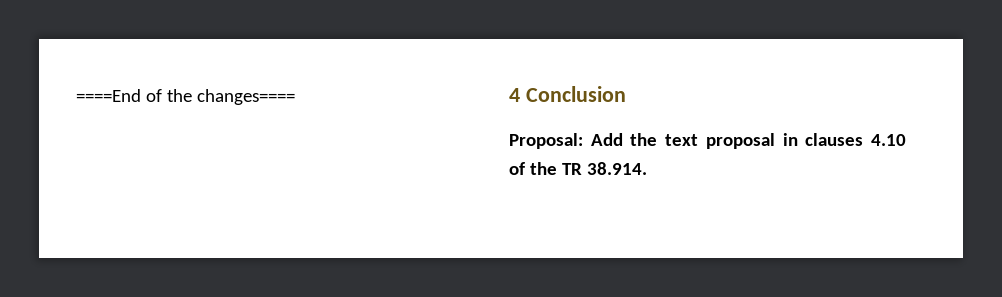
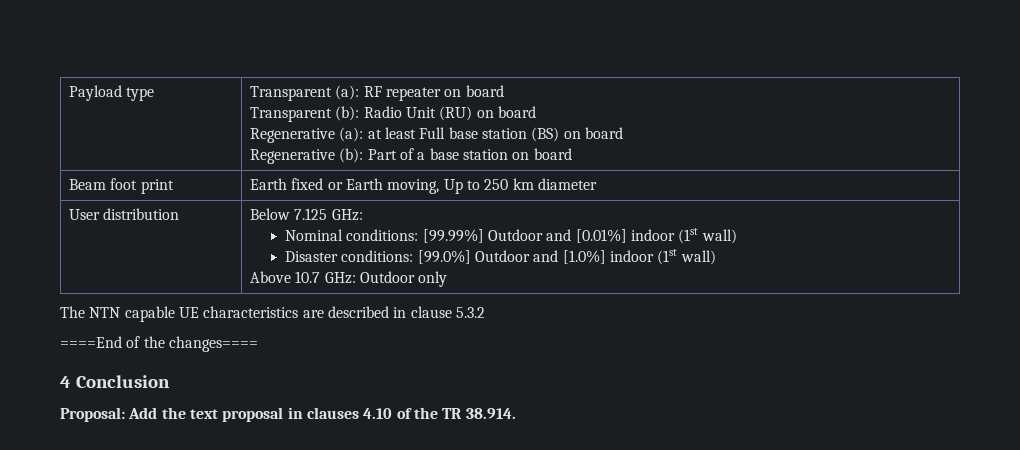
(76, 95) none -> [68,85,155,101] [249,85,504,101] [249,106,536,122] [249,127,623,143] [249,148,572,164] [68,178,174,194] [249,178,597,194] [68,208,180,220] [249,208,363,221] [285,228,737,244] [285,249,716,265] [249,271,448,287] [60,306,485,322] Payload type | Transparent (a): RF repeater on board // Transparent (b): Radio Unit (RU) on board // Regenerative (a): at least Full base station (BS) on board // Regenerative (b): Part of a base station on board // Beam foot print | Earth fixed or Earth moving, Up to 250 km diameter // User distribution | Below 7.125 GHz: // Nominal conditions: [99.99%] Outdoor and [0.01%] indoor (1st wall) // Disaster conditions: [99.0%] Outdoor and [1.0%] indoor (1st wall) // Above 10.7 GHz: Outdoor only // The NTN capable UE characteristics are described in clause 5.3.2 //

